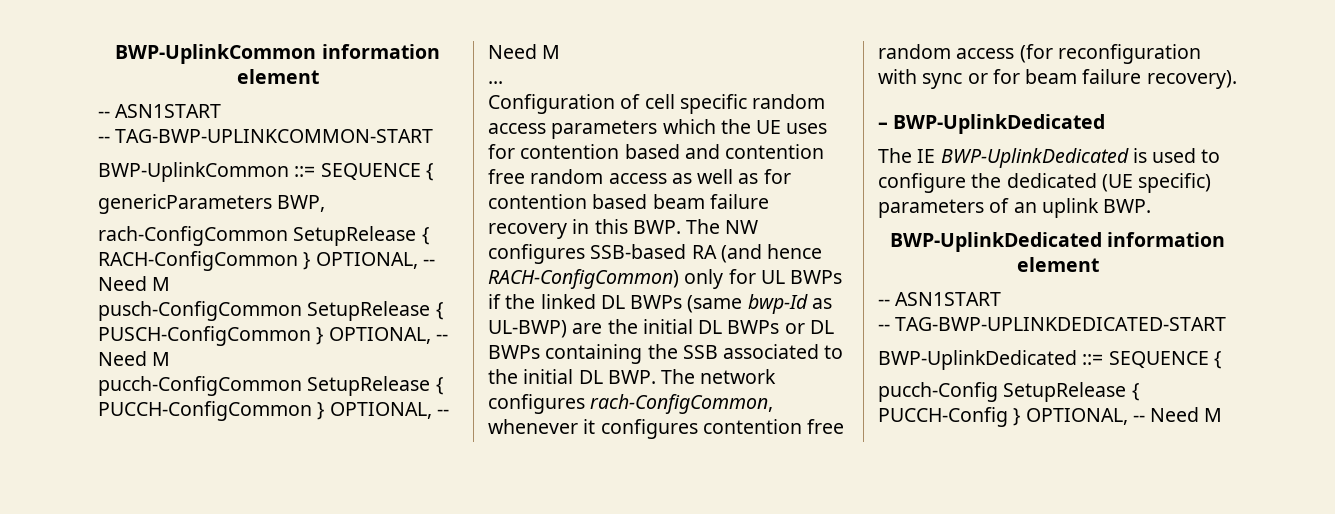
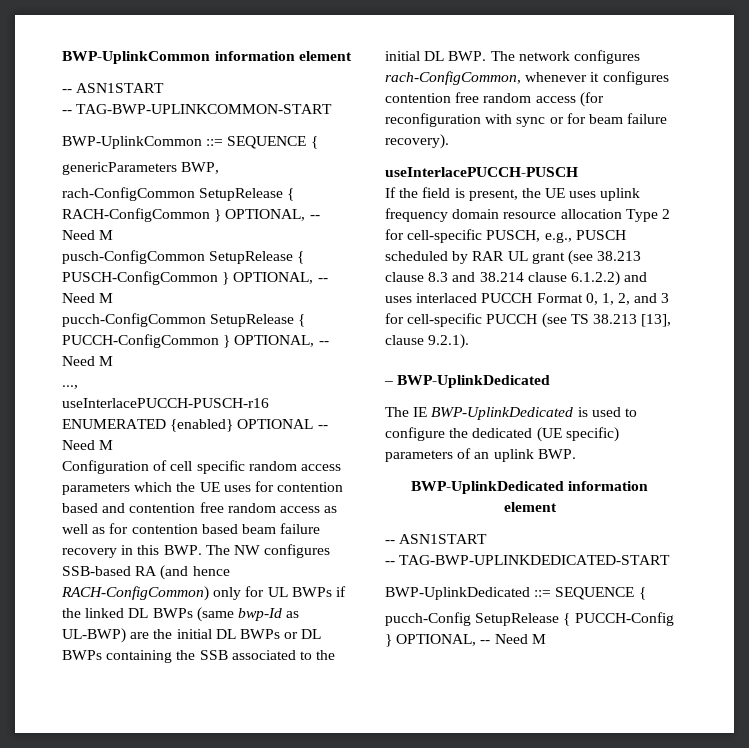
[488,81,503,84] ... -> [62,385,78,389] [62,398,269,408] [62,419,328,432] [62,440,114,450] ..., // useInterlacePUCCH-PUSCH-r16 ENUMERATED {enabled} OPTIONAL -- Need M
(1237, 79) none -> [385,167,578,177] [385,187,641,201] [385,208,670,222] [385,229,626,243] [385,250,642,265] [385,271,648,286] [385,293,670,305] [385,313,672,328] [385,334,470,349] // useInterlacePUCCH-PUSCH // If the field is present, the UE uses uplink frequency domain resource allocation Type 2 for cell-specific PUSCH, e.g., PUSCH scheduled by RAR UL grant (see 38.213 clause 8.3 and 38.214 clause 6.1.2.2) and uses interlaced PUCCH Format 0, 1, 2, and 3 for cell-specific PUCCH (see TS 38.213 [13], clause 9.2.1).

